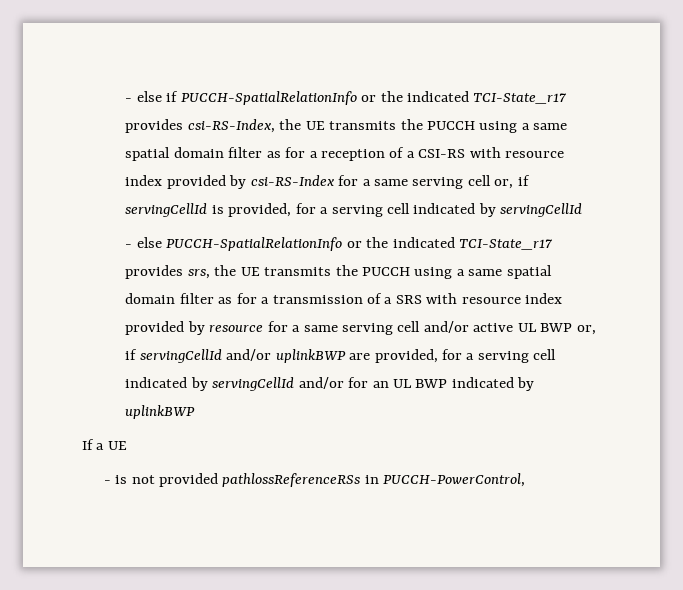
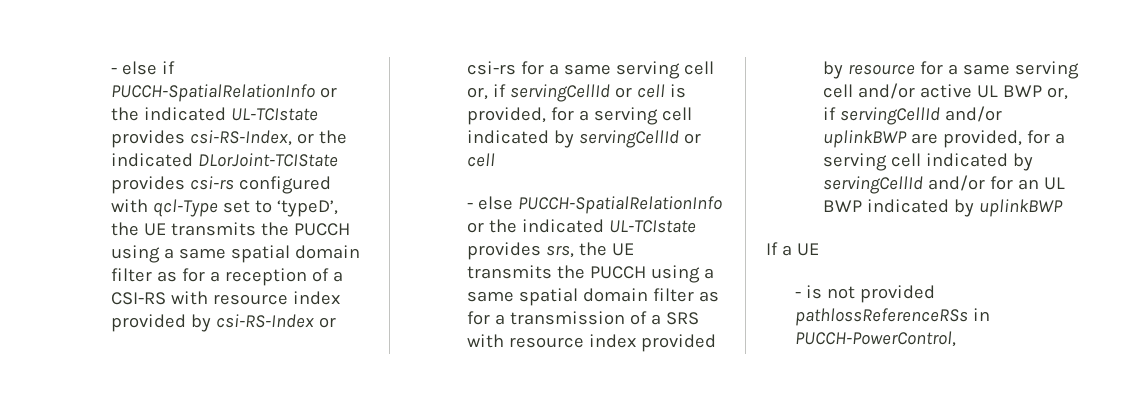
[473,93,568,104] TCI-State_r17 -> [231,108,319,121] UL-TCIstate
(275, 126) none -> [297,130,348,144] [111,153,339,167] [111,176,332,194] [111,199,339,217] or the indicated DLorJoint-TCIState provides csi-rs configured with qcl-Type set to ‘typeD’,
(334, 180) none -> [319,317,337,328] [467,61,517,75] or csi-rs
(208, 210) none -> [615,84,666,98] or cell
(583, 210) none -> [684,133,702,144] [467,153,496,167] or cell
[459,239,554,250] TCI-State_r17 -> [609,220,697,233] UL-TCIstate

